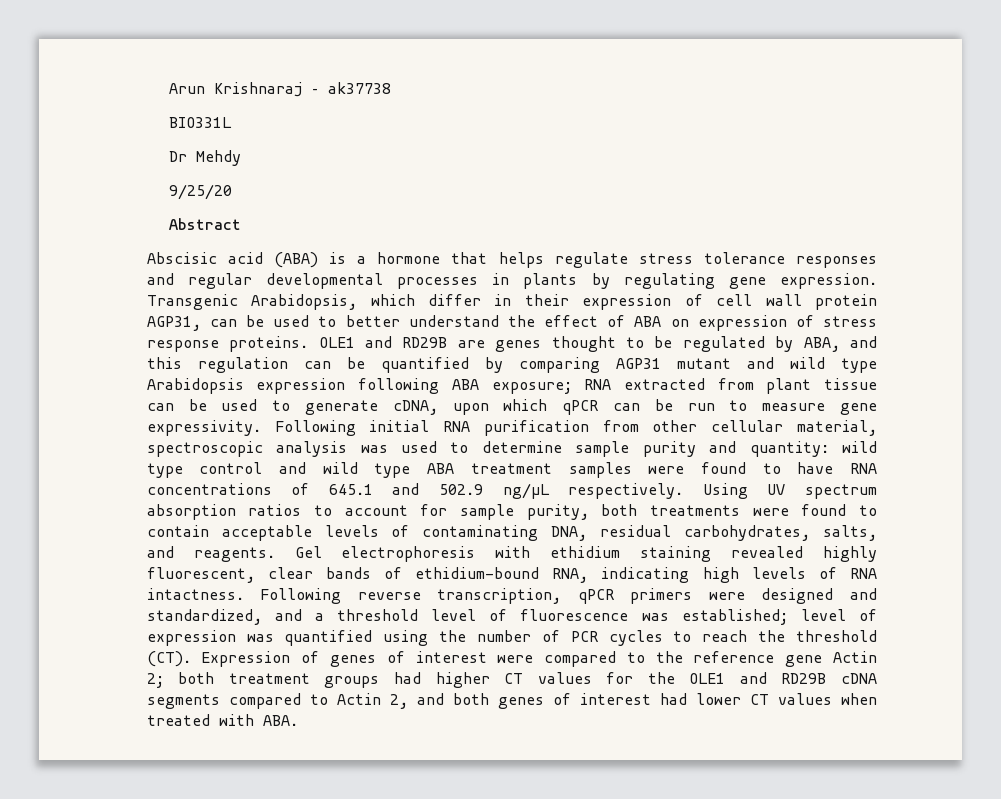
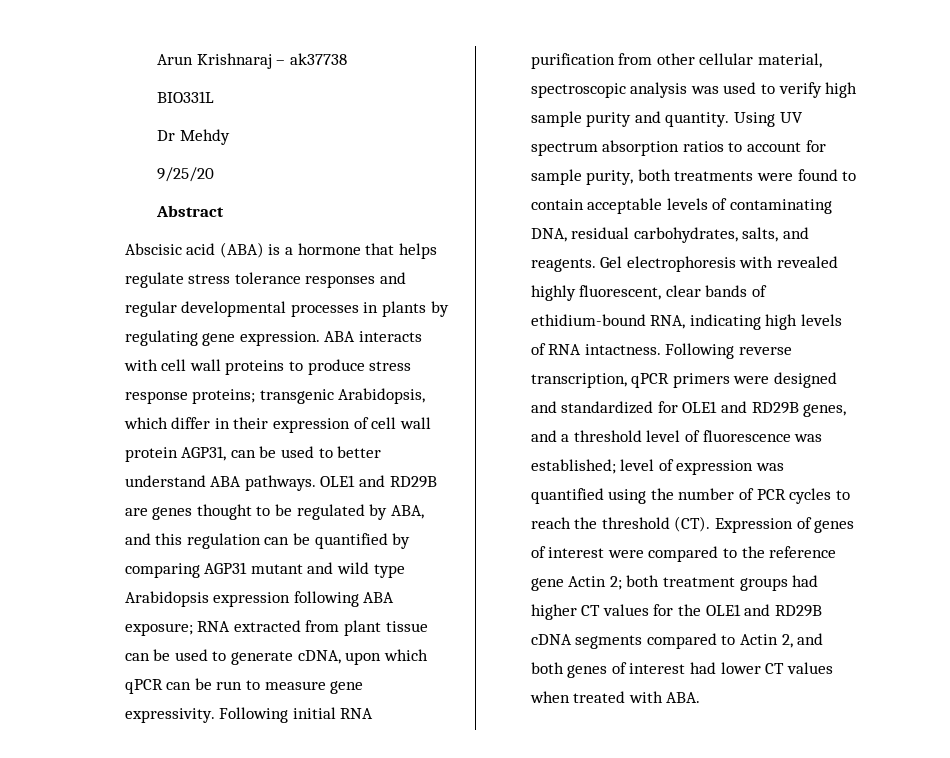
[146,294,238,310] Transgenic -> [324,331,422,342] [123,359,412,375] [124,389,334,404] ABA interacts with cell wall proteins to produce stress response proteins; transgenic
[507,315,877,331] [146,336,309,352] the effect of ABA on expression of stress response proteins. -> [210,475,316,491] ABA pathways.
[481,441,562,453] determine -> [778,82,858,98] verify high
[749,441,877,457] [146,462,878,478] [146,483,684,499] quantity: wild type control and wild type ABA treatment samples were found to have RNA concentrations of 645.1 and 502.9 ng/µL respectively. -> [665,112,730,127] quantity.
[550,546,712,562] ethidium staining -> (774, 262) none
[146,609,262,625] standardized, -> [561,401,847,417] standardized for OLE1 and RD29B genes,

